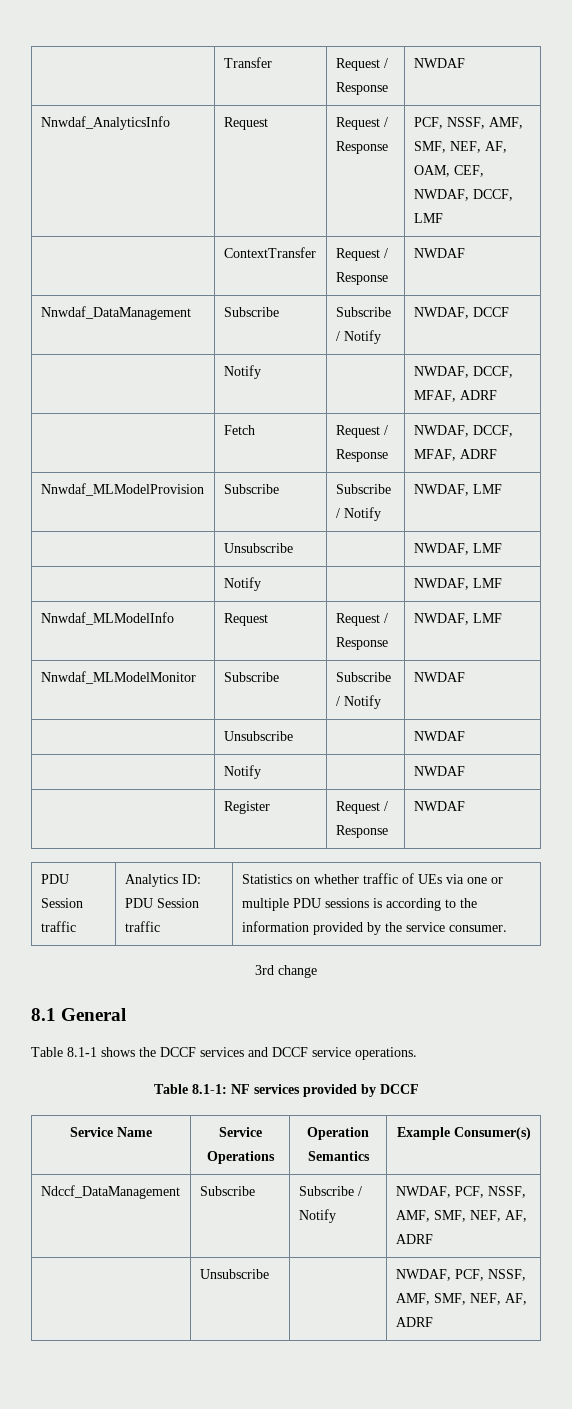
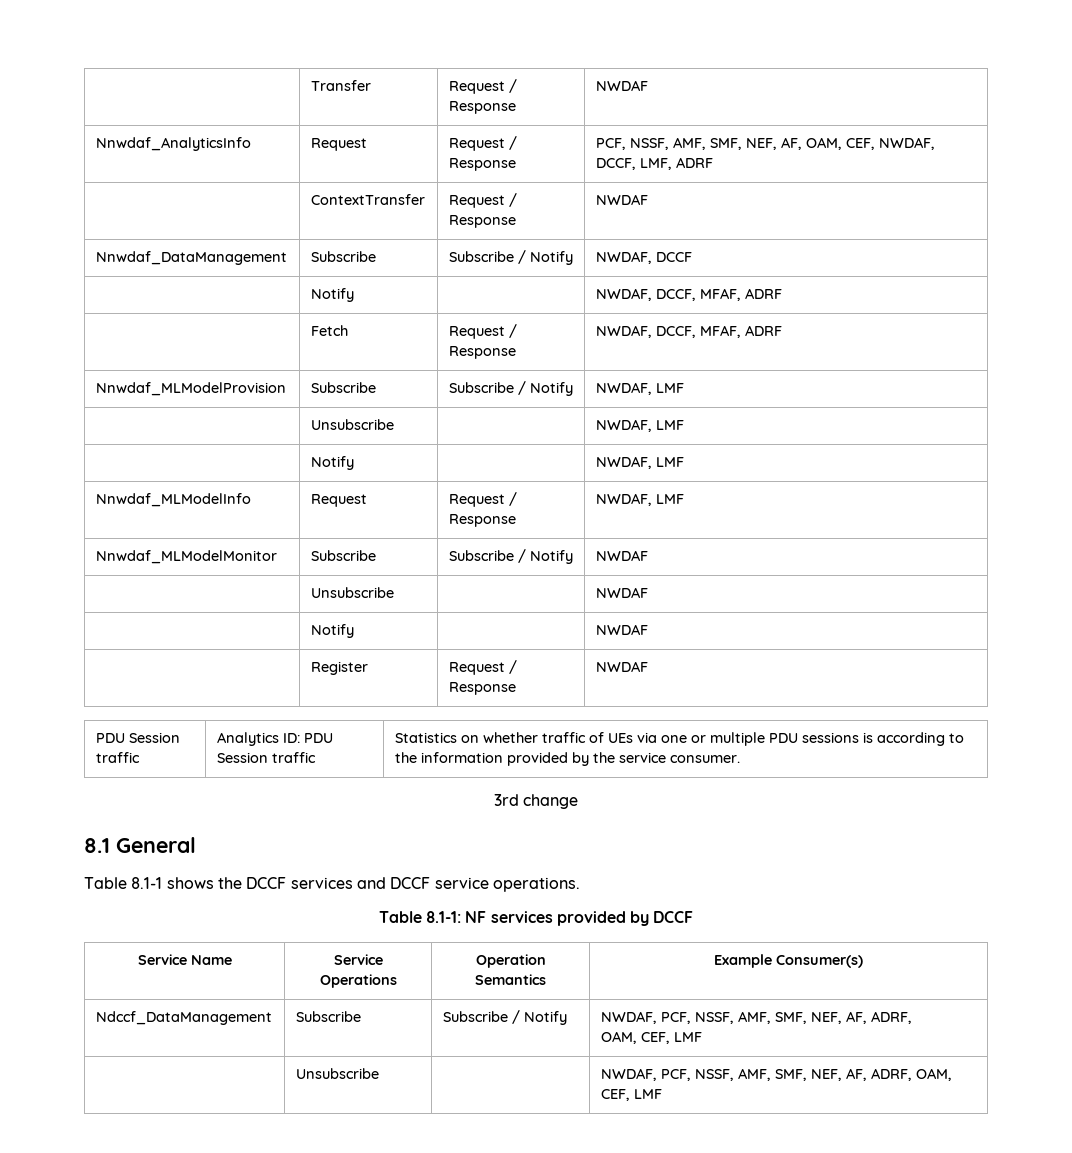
[413,213,443,223] LMF -> [639,157,713,170] LMF, ADRF
[395,1234,433,1244] ADRF -> [870,1011,912,1024] [600,1031,702,1044] ADRF, // OAM, CEF, LMF
[395,1317,433,1327] ADRF -> [870,1068,952,1081] [600,1089,662,1101] ADRF, OAM, CEF, LMF

